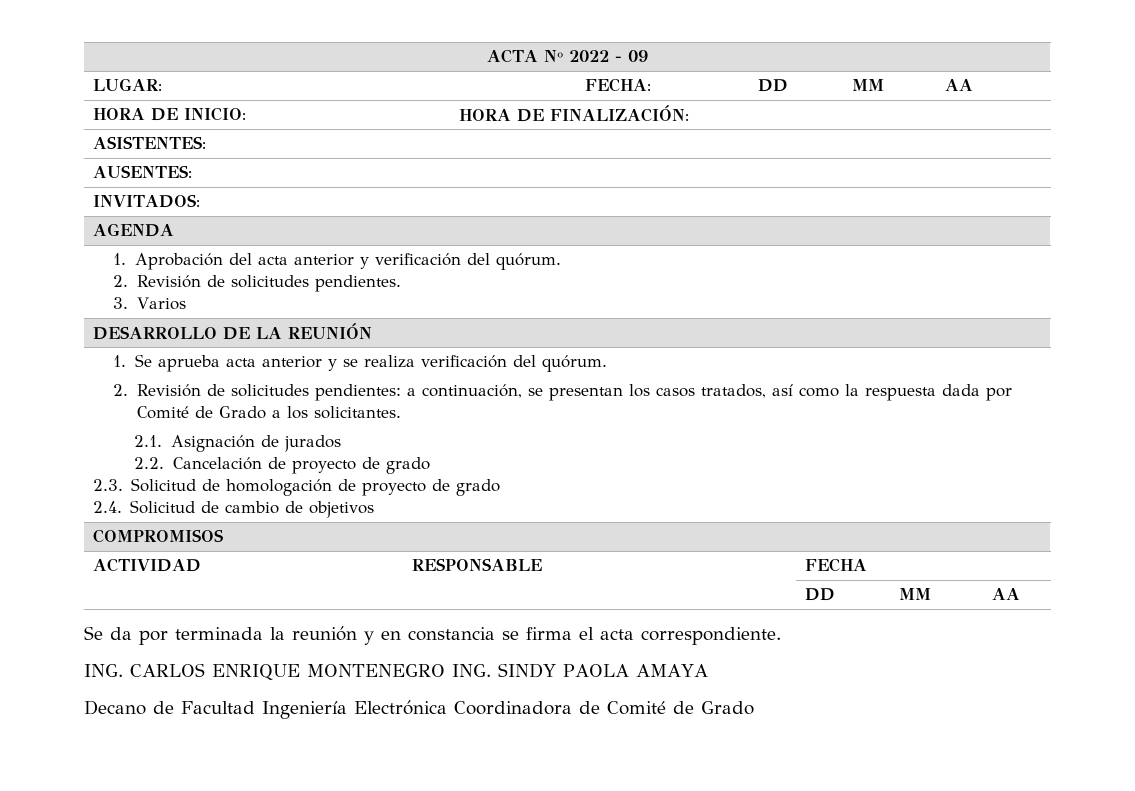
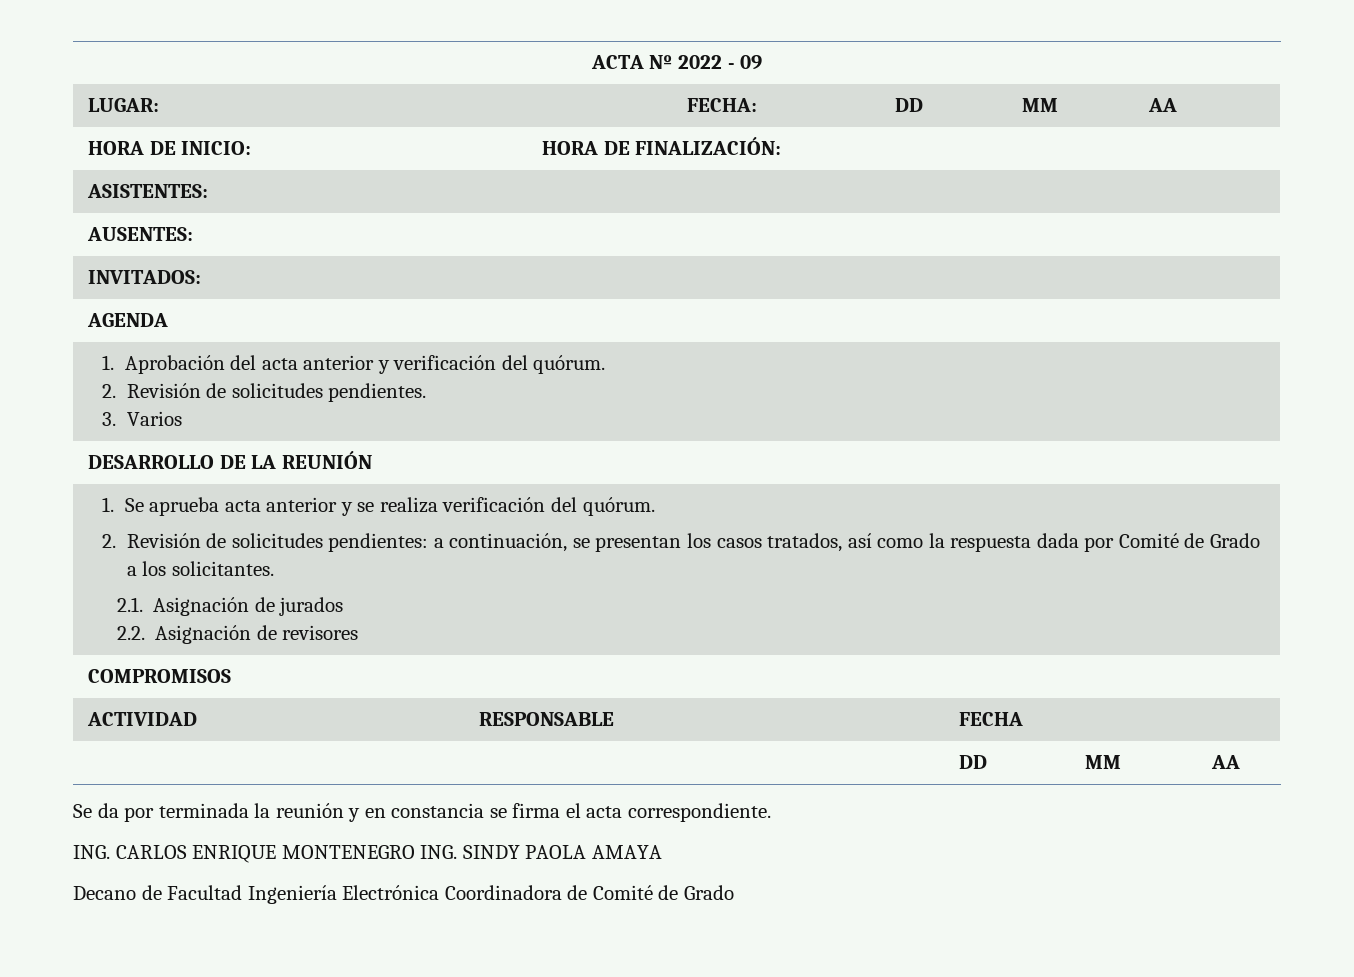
[172,457,430,474] [92,478,501,496] [92,500,375,518] Cancelación de proyecto de grado // 2.3. Solicitud de homologación de proyecto de grado // 2.4. Solicitud de cambio de objetivos -> [154,625,359,644] Asignación de revisores

